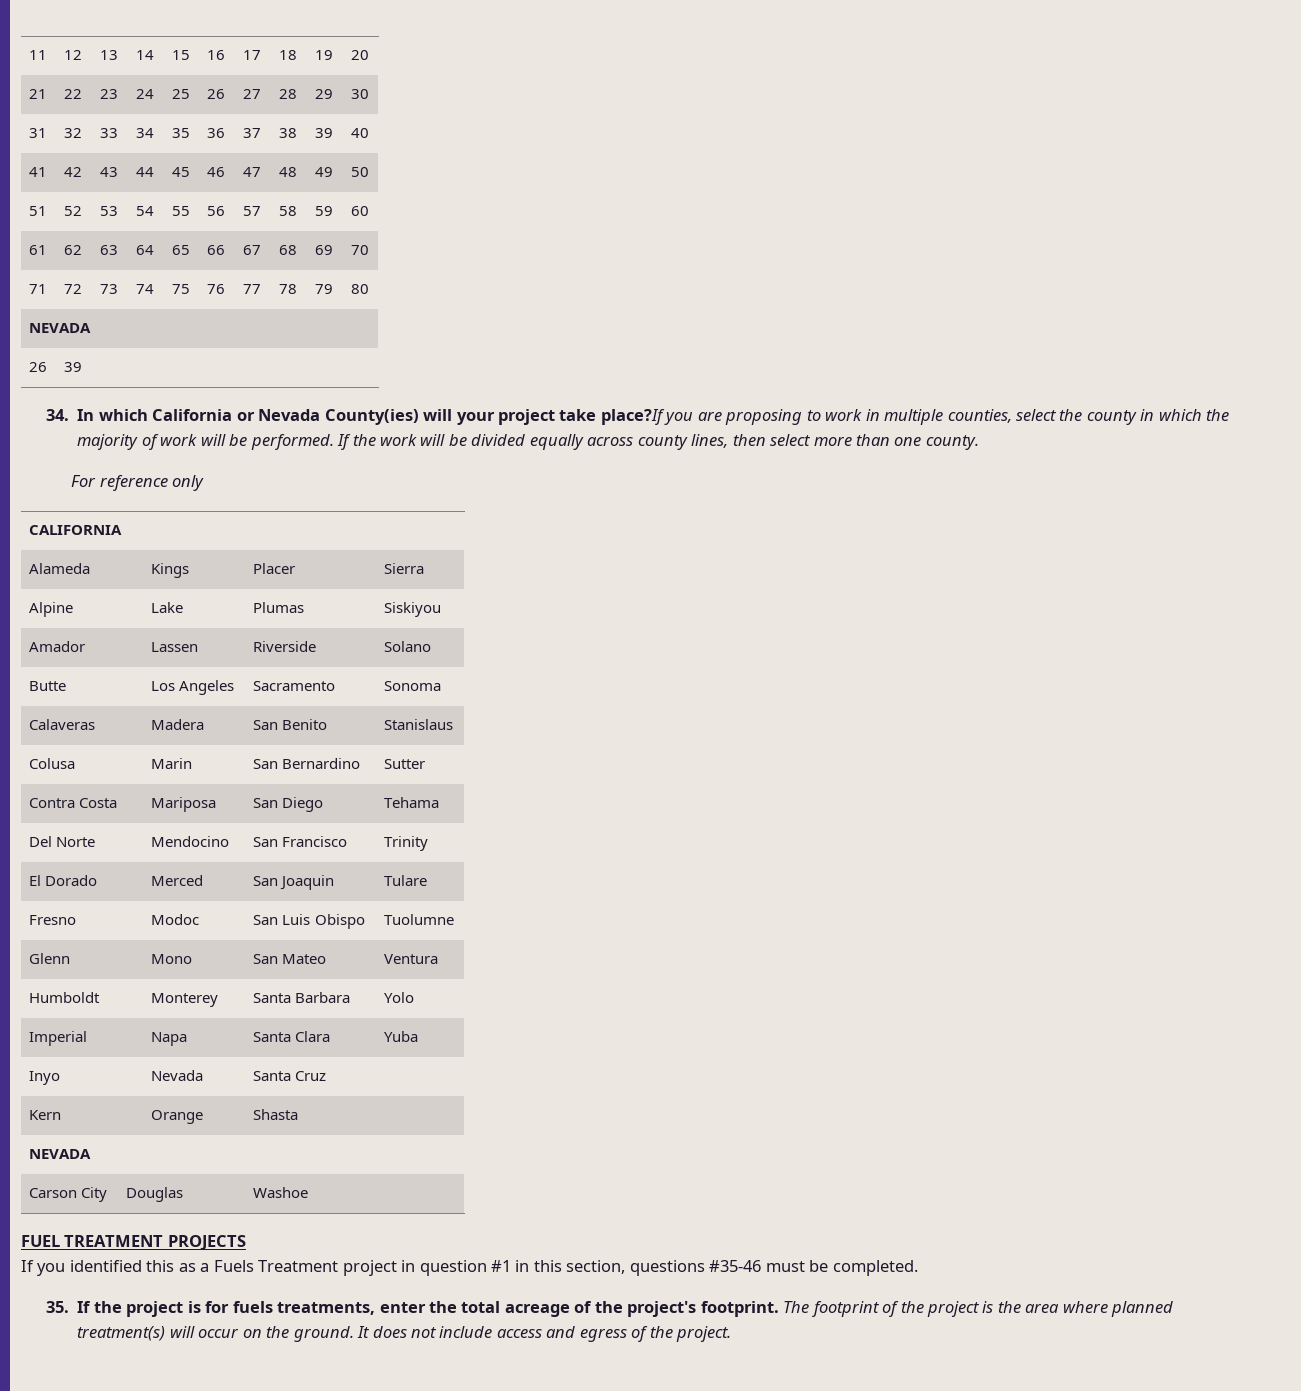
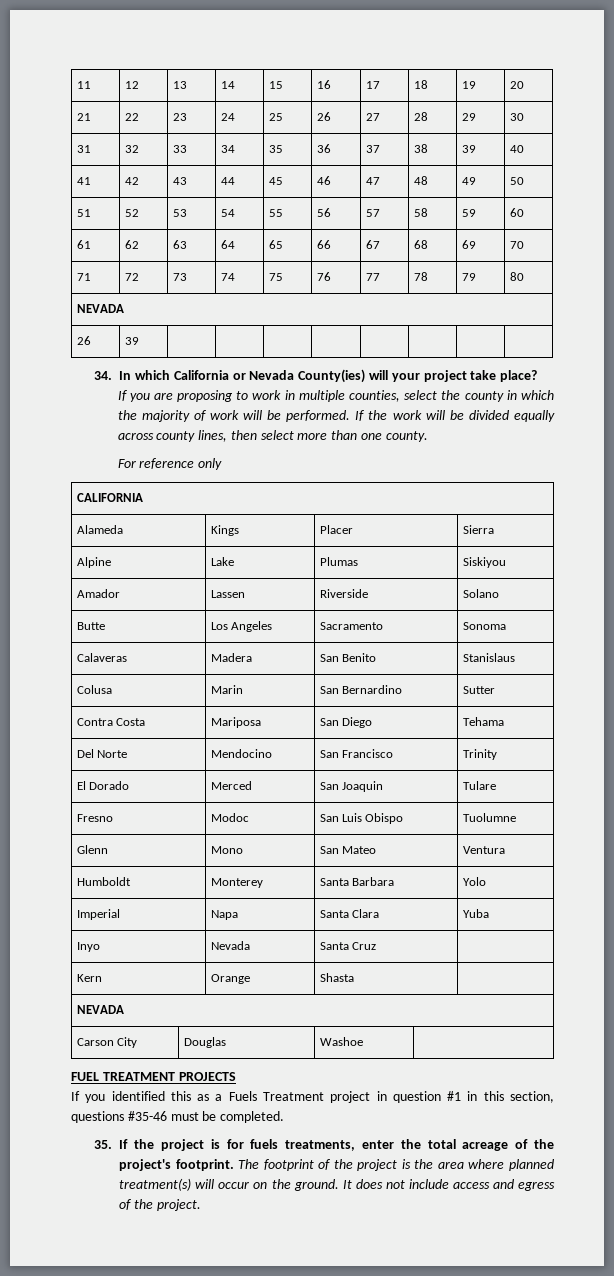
[600,409,665,425] place?If -> [500,370,538,382] [117,390,127,401] place? // If

